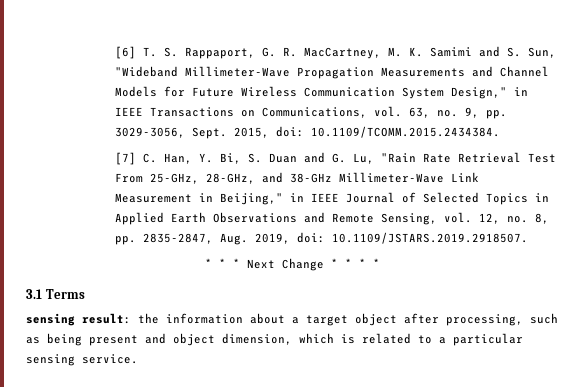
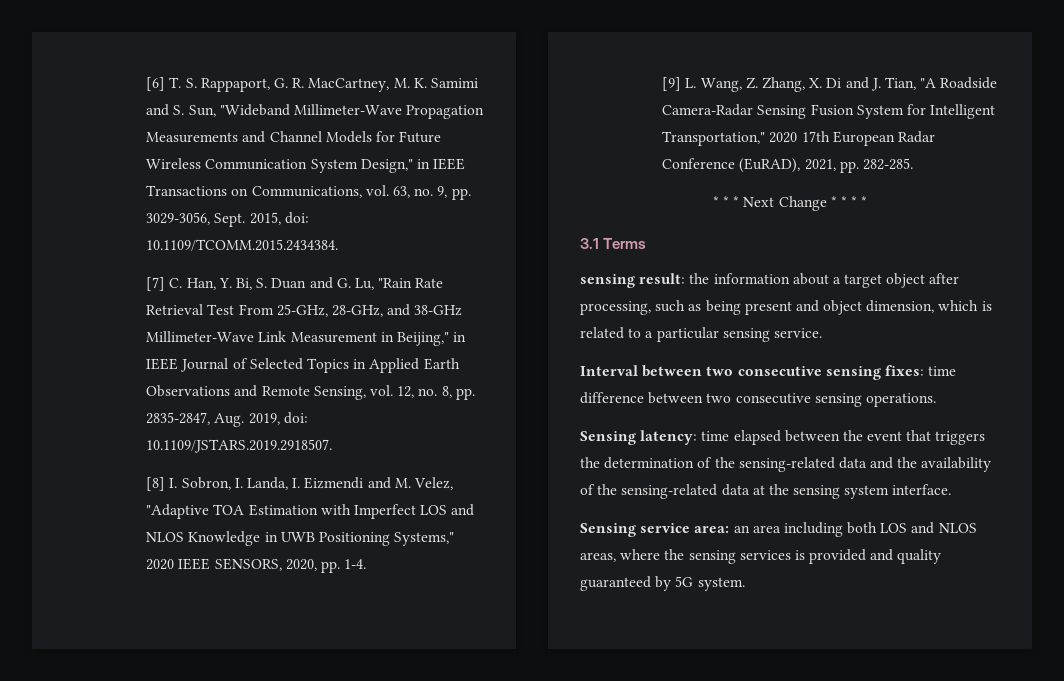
(528, 238) none -> [146,477,453,491] [146,504,475,519] [146,531,455,546] [146,558,367,573] [662,77,998,92] [662,104,996,119] [662,131,936,146] [662,158,914,173] // [8] I. Sobron, I. Landa, I. Eizmendi and M. Velez, "Adaptive TOA Estimation with Imperfect LOS and NLOS Knowledge in UWB Positioning Systems," 2020 IEEE SENSORS, 2020, pp. 1-4. // [9] L. Wang, Z. Zhang, X. Di and J. Tian, "A Roadside Camera-Radar Sensing Fusion System for Intelligent Transportation," 2020 17th European Radar Conference (EuRAD), 2021, pp. 282-285.
(138, 359) none -> [580,365,957,380] [580,392,936,407] [580,430,986,445] [580,457,992,472] [580,484,952,499] [580,522,977,537] [580,549,942,564] [580,576,745,591] // Interval between two consecutive sensing fixes: time difference between two consecutive sensing operations. // Sensing latency: time elapsed between the event that triggers the determination of the sensing-related data and the availability of the sensing-related data at the sensing system interface. // Sensing service area: an area including both LOS and NLOS areas, where the sensing services is provided and quality guaranteed by 5G system.

